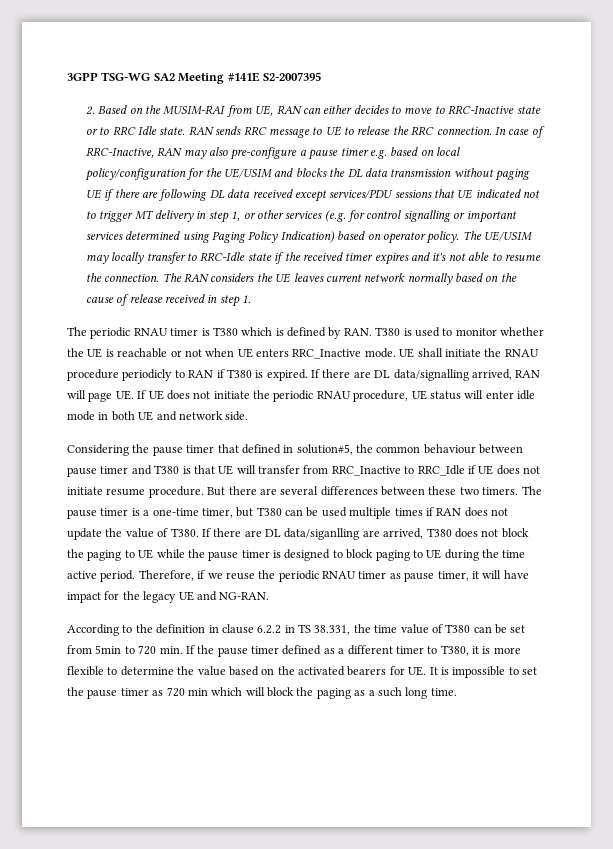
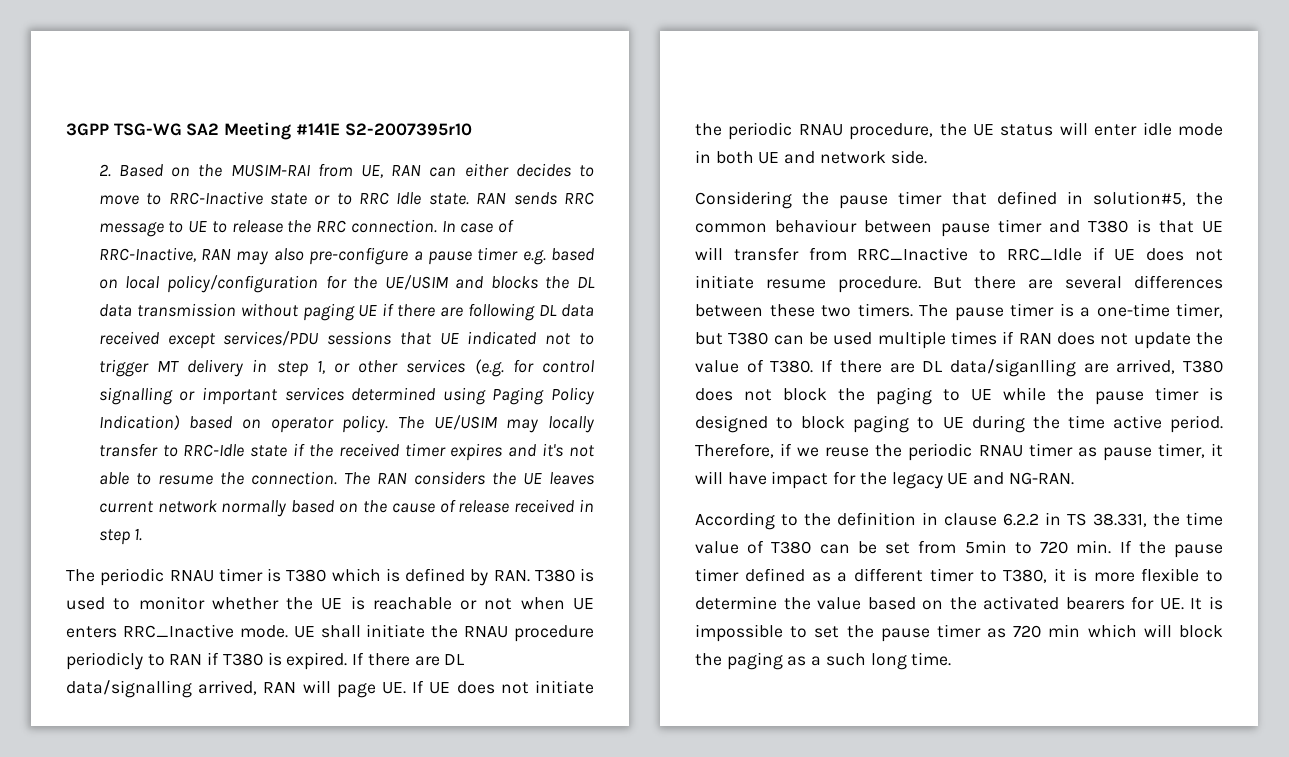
[262,72,321,81] S2-2007395 -> [344,123,472,136] S2-2007395r10
(409, 396) none -> [939,123,967,136] the

